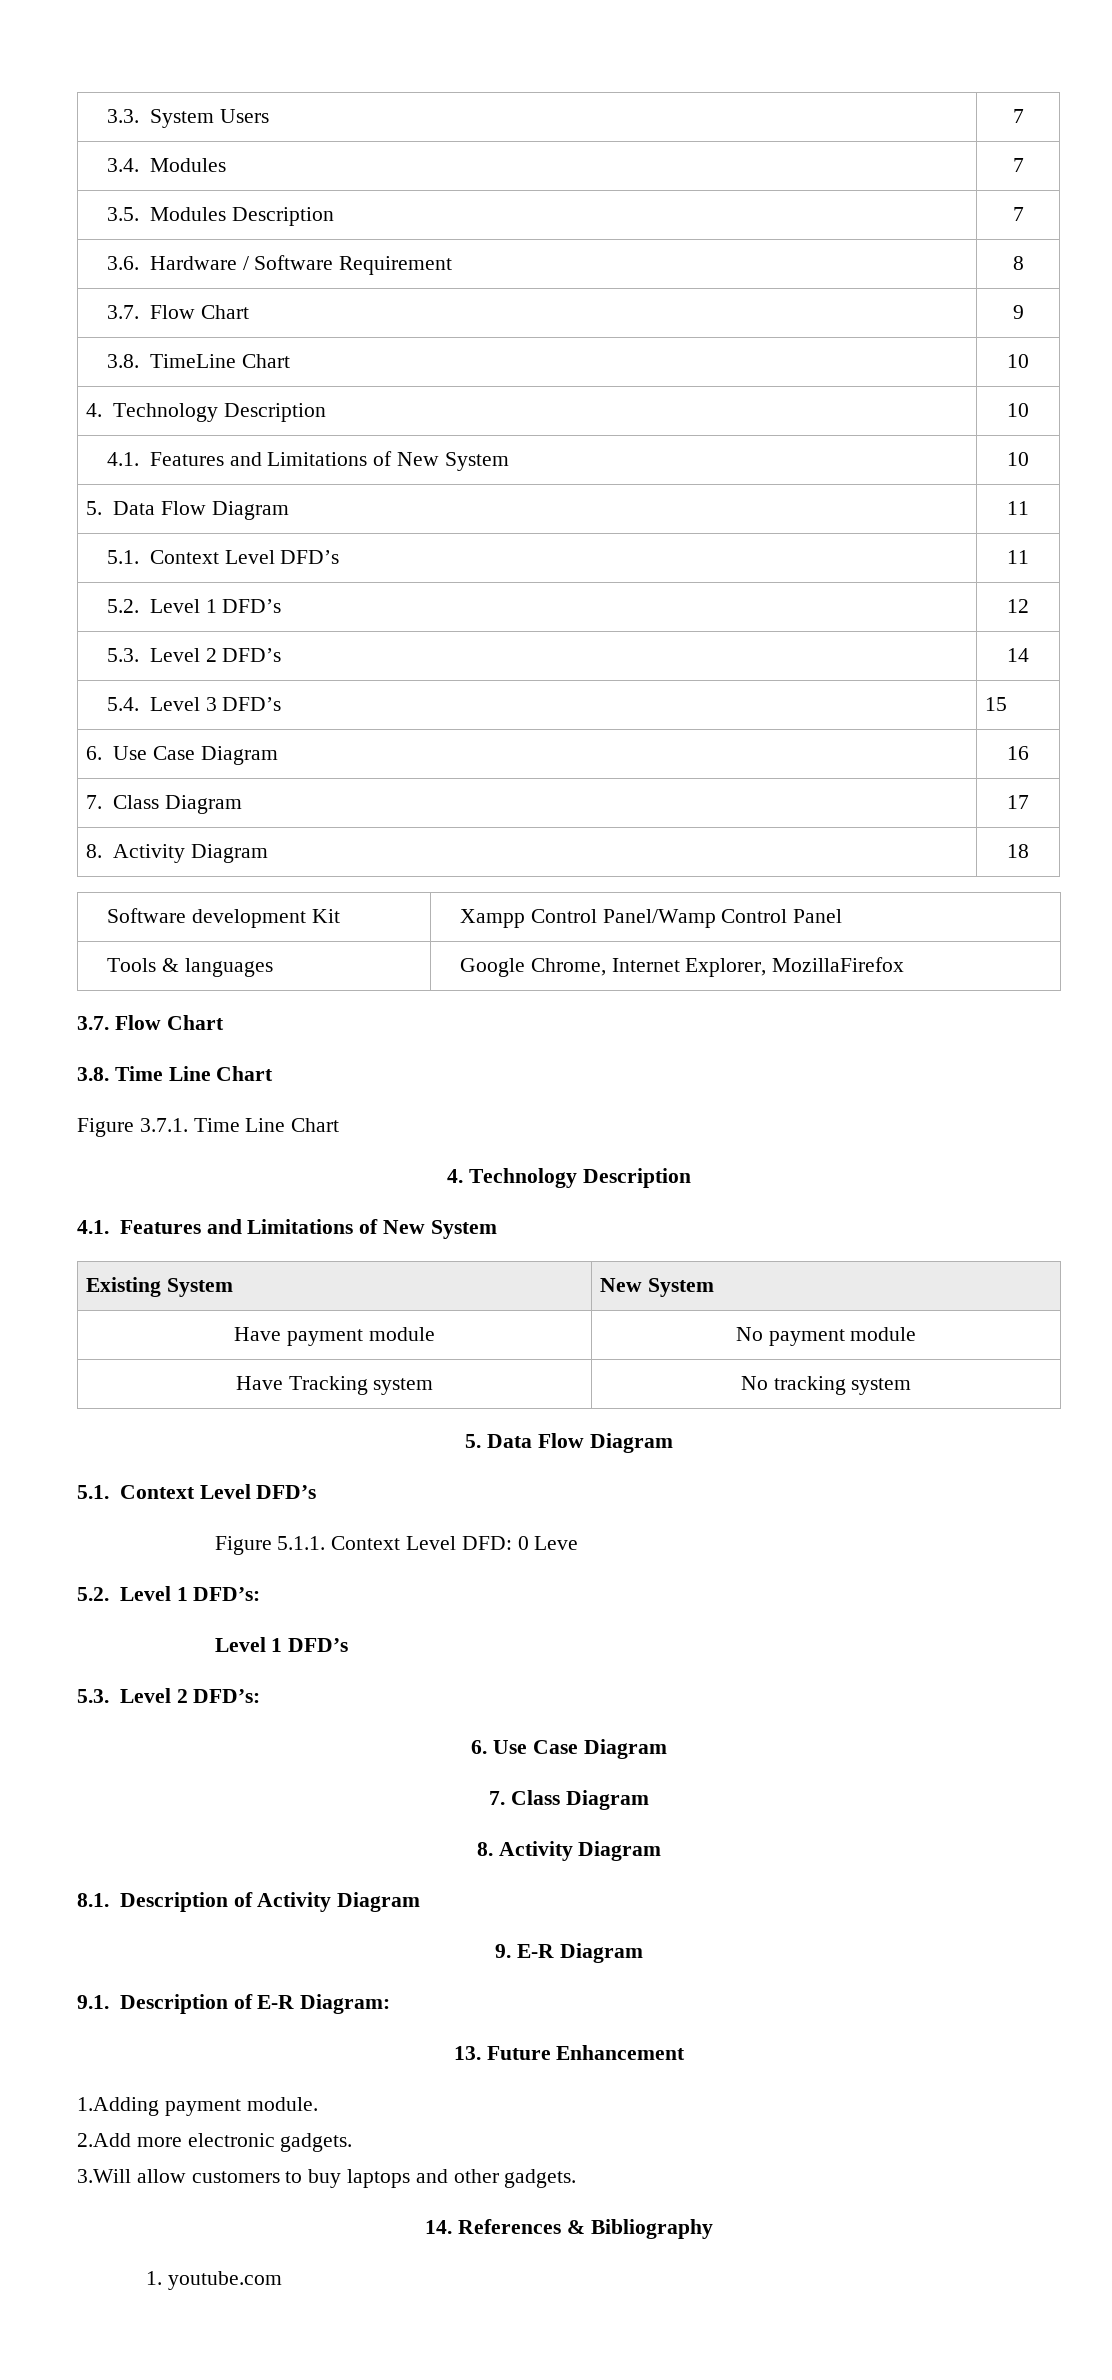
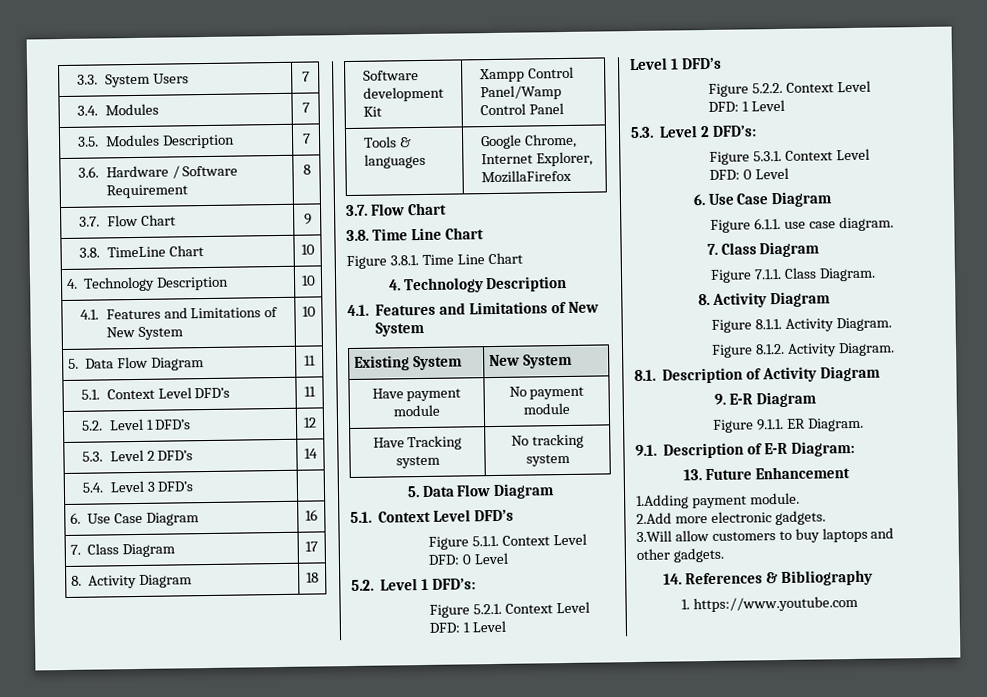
[985,697,1008,711] 15 -> (194, 486) none
[139,1118,188,1132] 3.7.1. -> [389,255,419,266] 3.8.1.
[534,1536,579,1550] Leve -> [474,552,510,565] Level
[214,1637,349,1652] [77,1688,261,1703] [471,1739,667,1759] [489,1790,649,1810] [476,1841,662,1861] Level 1 DFD’s // 5.3. Level 2 DFD’s: // 6. Use Case Diagram // 7. Class Diagram // 8. Activity Diagram -> [429,601,591,618] [429,620,507,633] [629,57,722,71] [708,80,872,97] [708,99,786,112] [630,125,758,139] [709,148,871,165] [709,167,790,180] [692,191,834,208] [710,216,894,233] [706,241,821,258] [710,267,877,283] [698,291,831,308] [711,317,893,333] [711,342,896,358] Figure 5.2.1. Context Level DFD: 1 Level // Level 1 DFD’s // Figure 5.2.2. Context Level DFD: 1 Level // 5.3. Level 2 DFD’s: // Figure 5.3.1. Context Level DFD: 0 Level // 6. Use Case Diagram // Figure 6.1.1. use case diagram. // 7. Class Diagram // Figure 7.1.1. Class Diagram. // 8. Activity Diagram // Figure 8.1.1. Activity Diagram. // Figure 8.1.2. Activity Diagram.
(643, 1953) none -> [713,417,865,433] // Figure 9.1.1. ER Diagram.
[167,2271,282,2290] youtube.com -> [693,595,859,613] https://www.youtube.com

